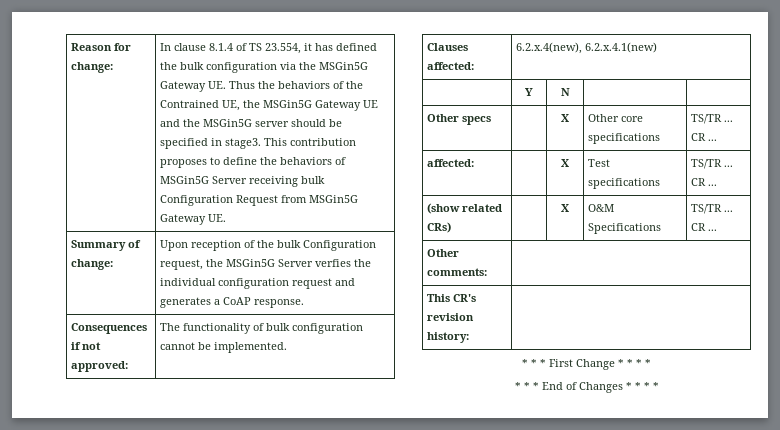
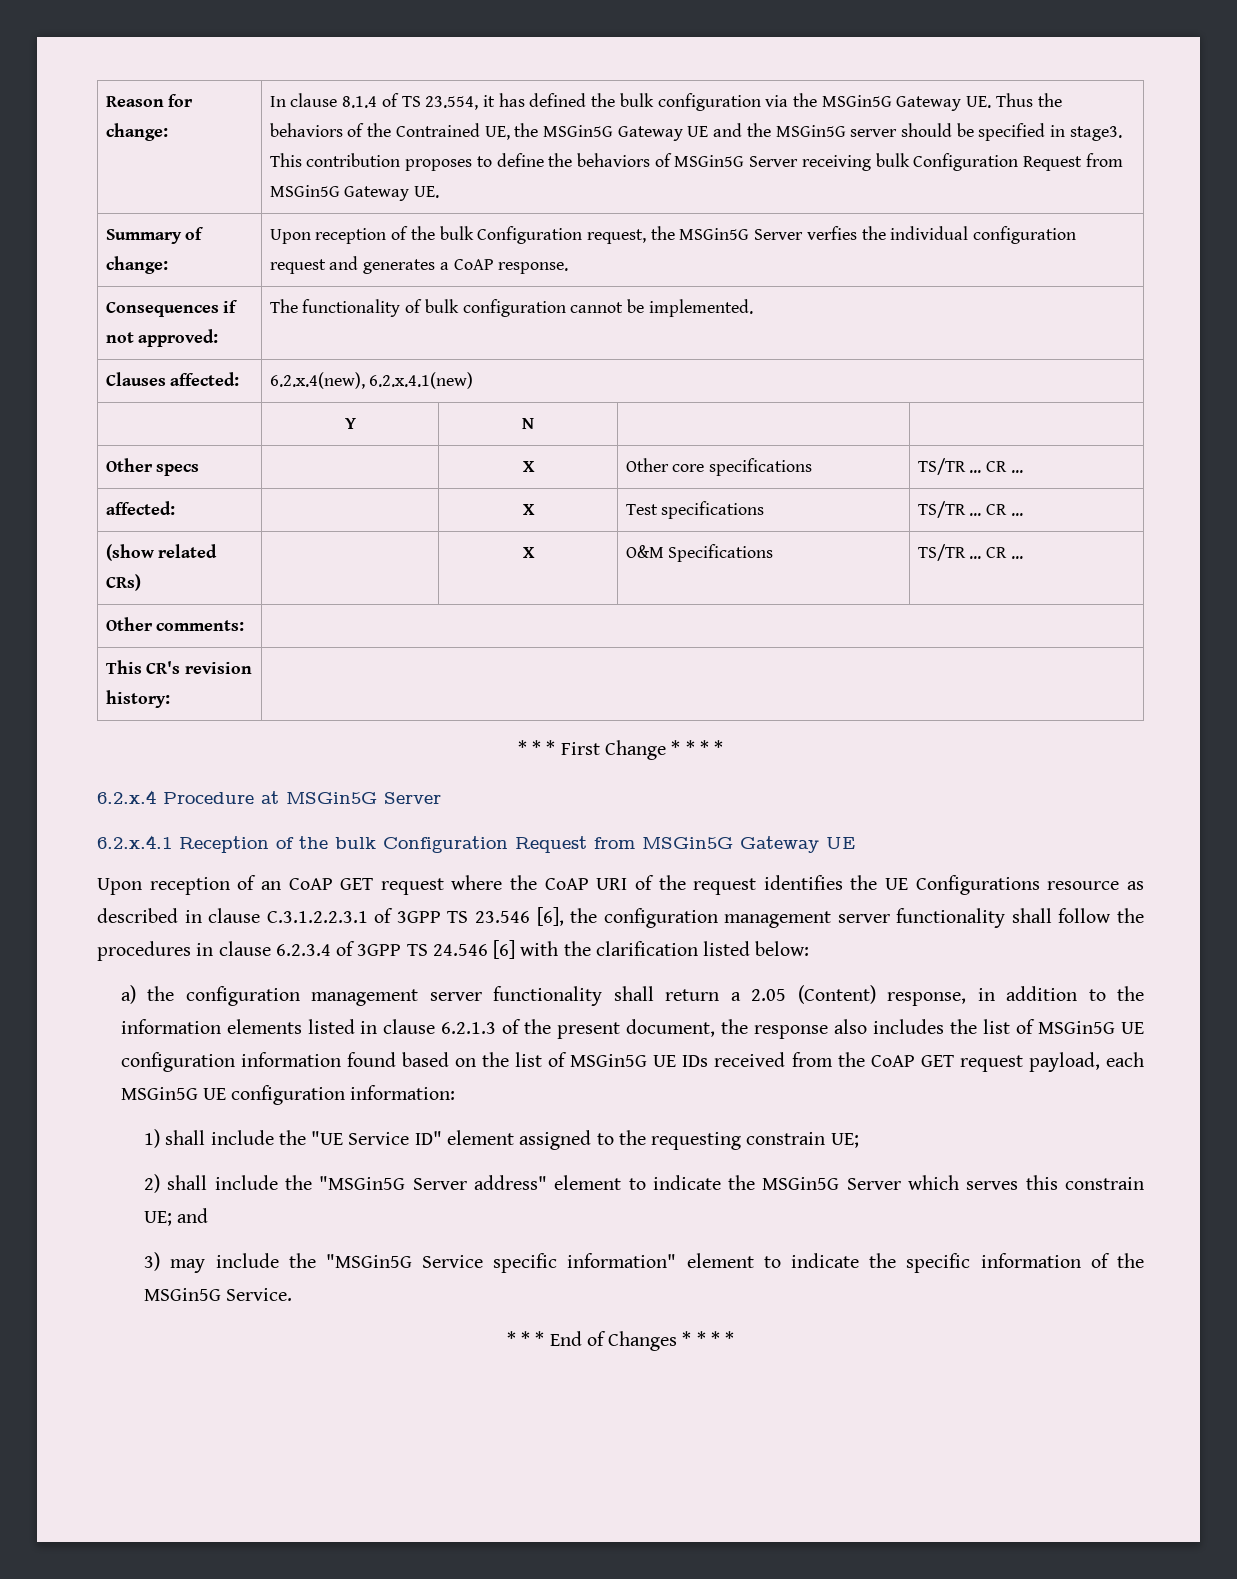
(651, 363) none -> [97,790,441,804] [97,835,855,853] [97,875,1145,895] [97,907,1144,928] [97,940,810,961] [120,985,1144,1006] [120,1019,1144,1039] [120,1052,1145,1072] [120,1085,456,1105] [144,1129,859,1150] [144,1174,1145,1193] [144,1208,209,1226] [144,1252,1144,1273] [144,1288,293,1301] // 6.2.x.4 Procedure at MSGin5G Server // 6.2.x.4.1 Reception of the bulk Configuration Request from MSGin5G Gateway UE // Upon reception of an CoAP GET request where the CoAP URI of the request identifies the UE Configurations resource as described in clause C.3.1.2.2.3.1 of 3GPP TS 23.546 [6], the configuration management server functionality shall follow the procedures in clause 6.2.3.4 of 3GPP TS 24.546 [6] with the clarification listed below: // a) the configuration management server functionality shall return a 2.05 (Content) response, in addition to the information elements listed in clause 6.2.1.3 of the present document, the response also includes the list of MSGin5G UE configuration information found based on the list of MSGin5G UE IDs received from the CoAP GET request payload, each MSGin5G UE configuration information: // 1) shall include the "UE Service ID" element assigned to the requesting constrain UE; // 2) shall include the "MSGin5G Server address" element to indicate the MSGin5G Server which serves this constrain UE; and // 3) may include the "MSGin5G Service specific information" element to indicate the specific information of the MSGin5G Service.

